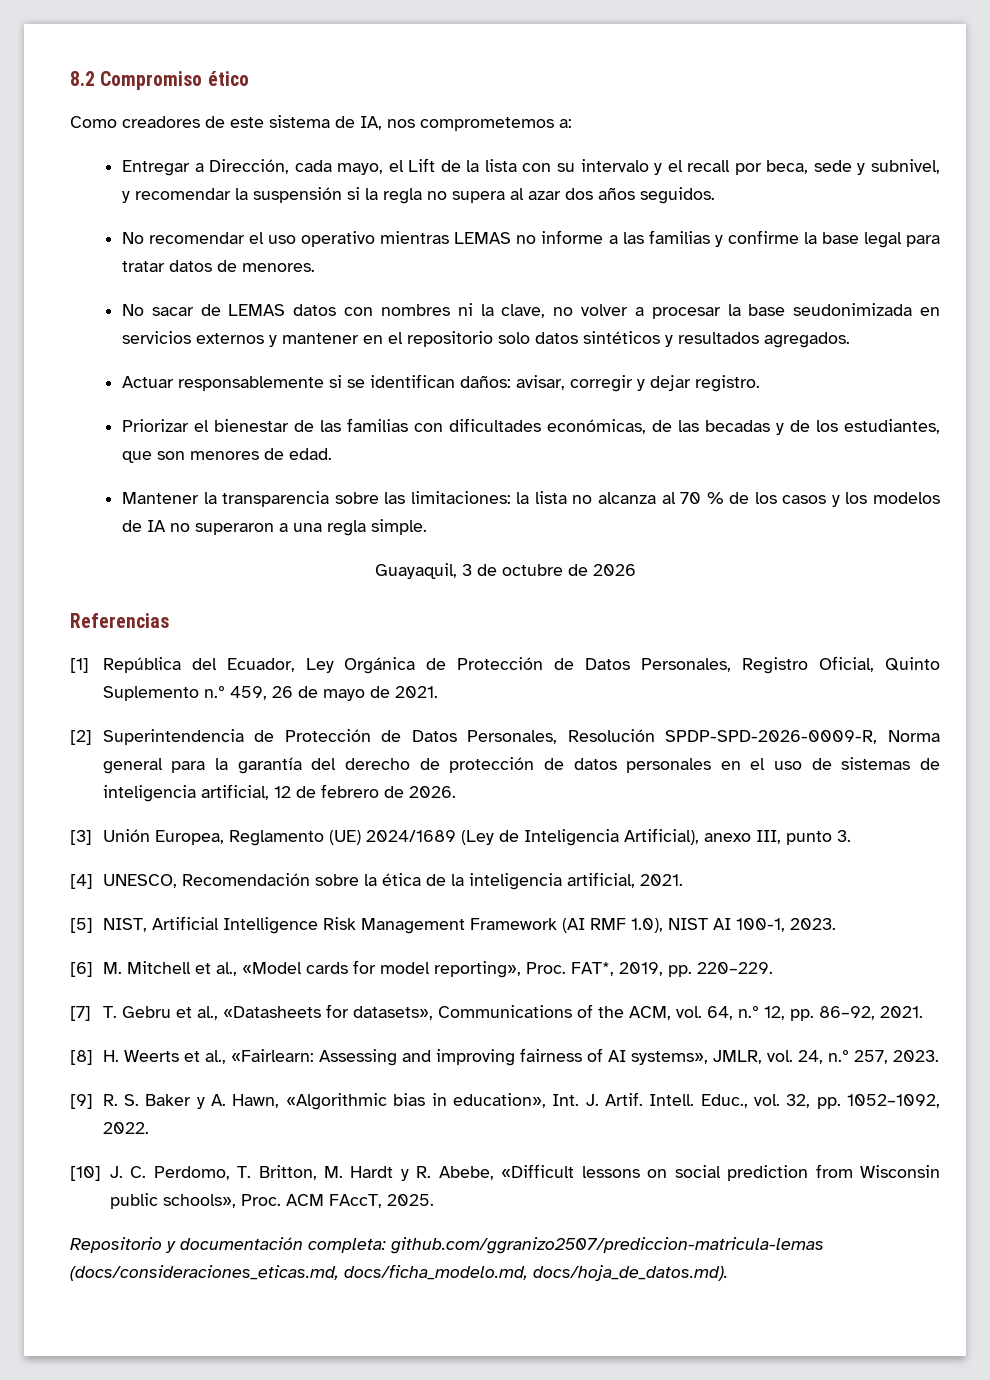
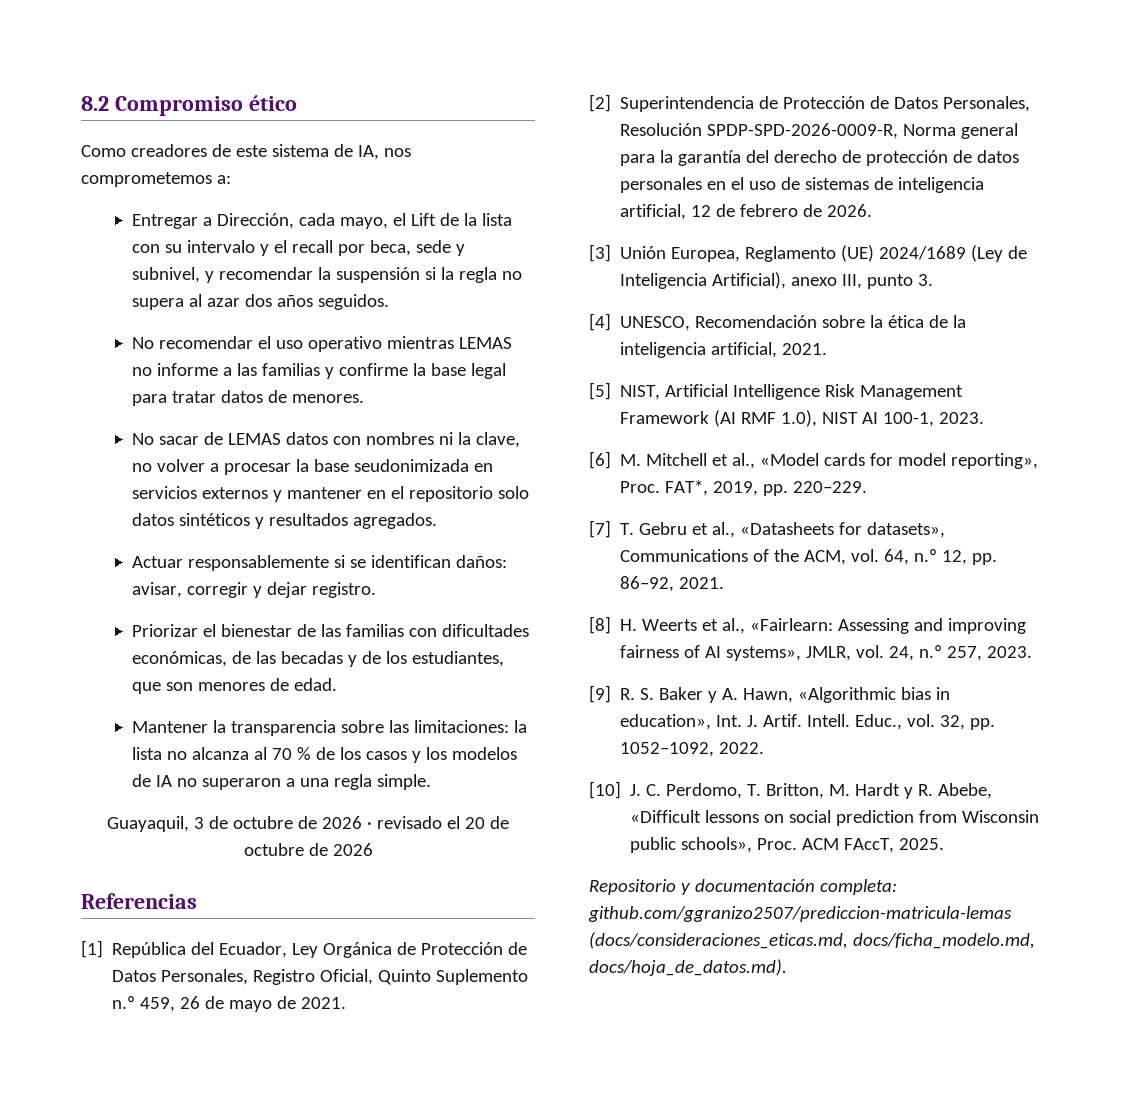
(636, 570) none -> [366,816,509,829] [243,843,373,856] · revisado el 20 de octubre de 2026

